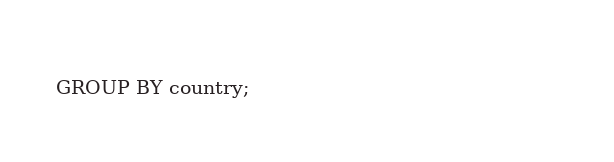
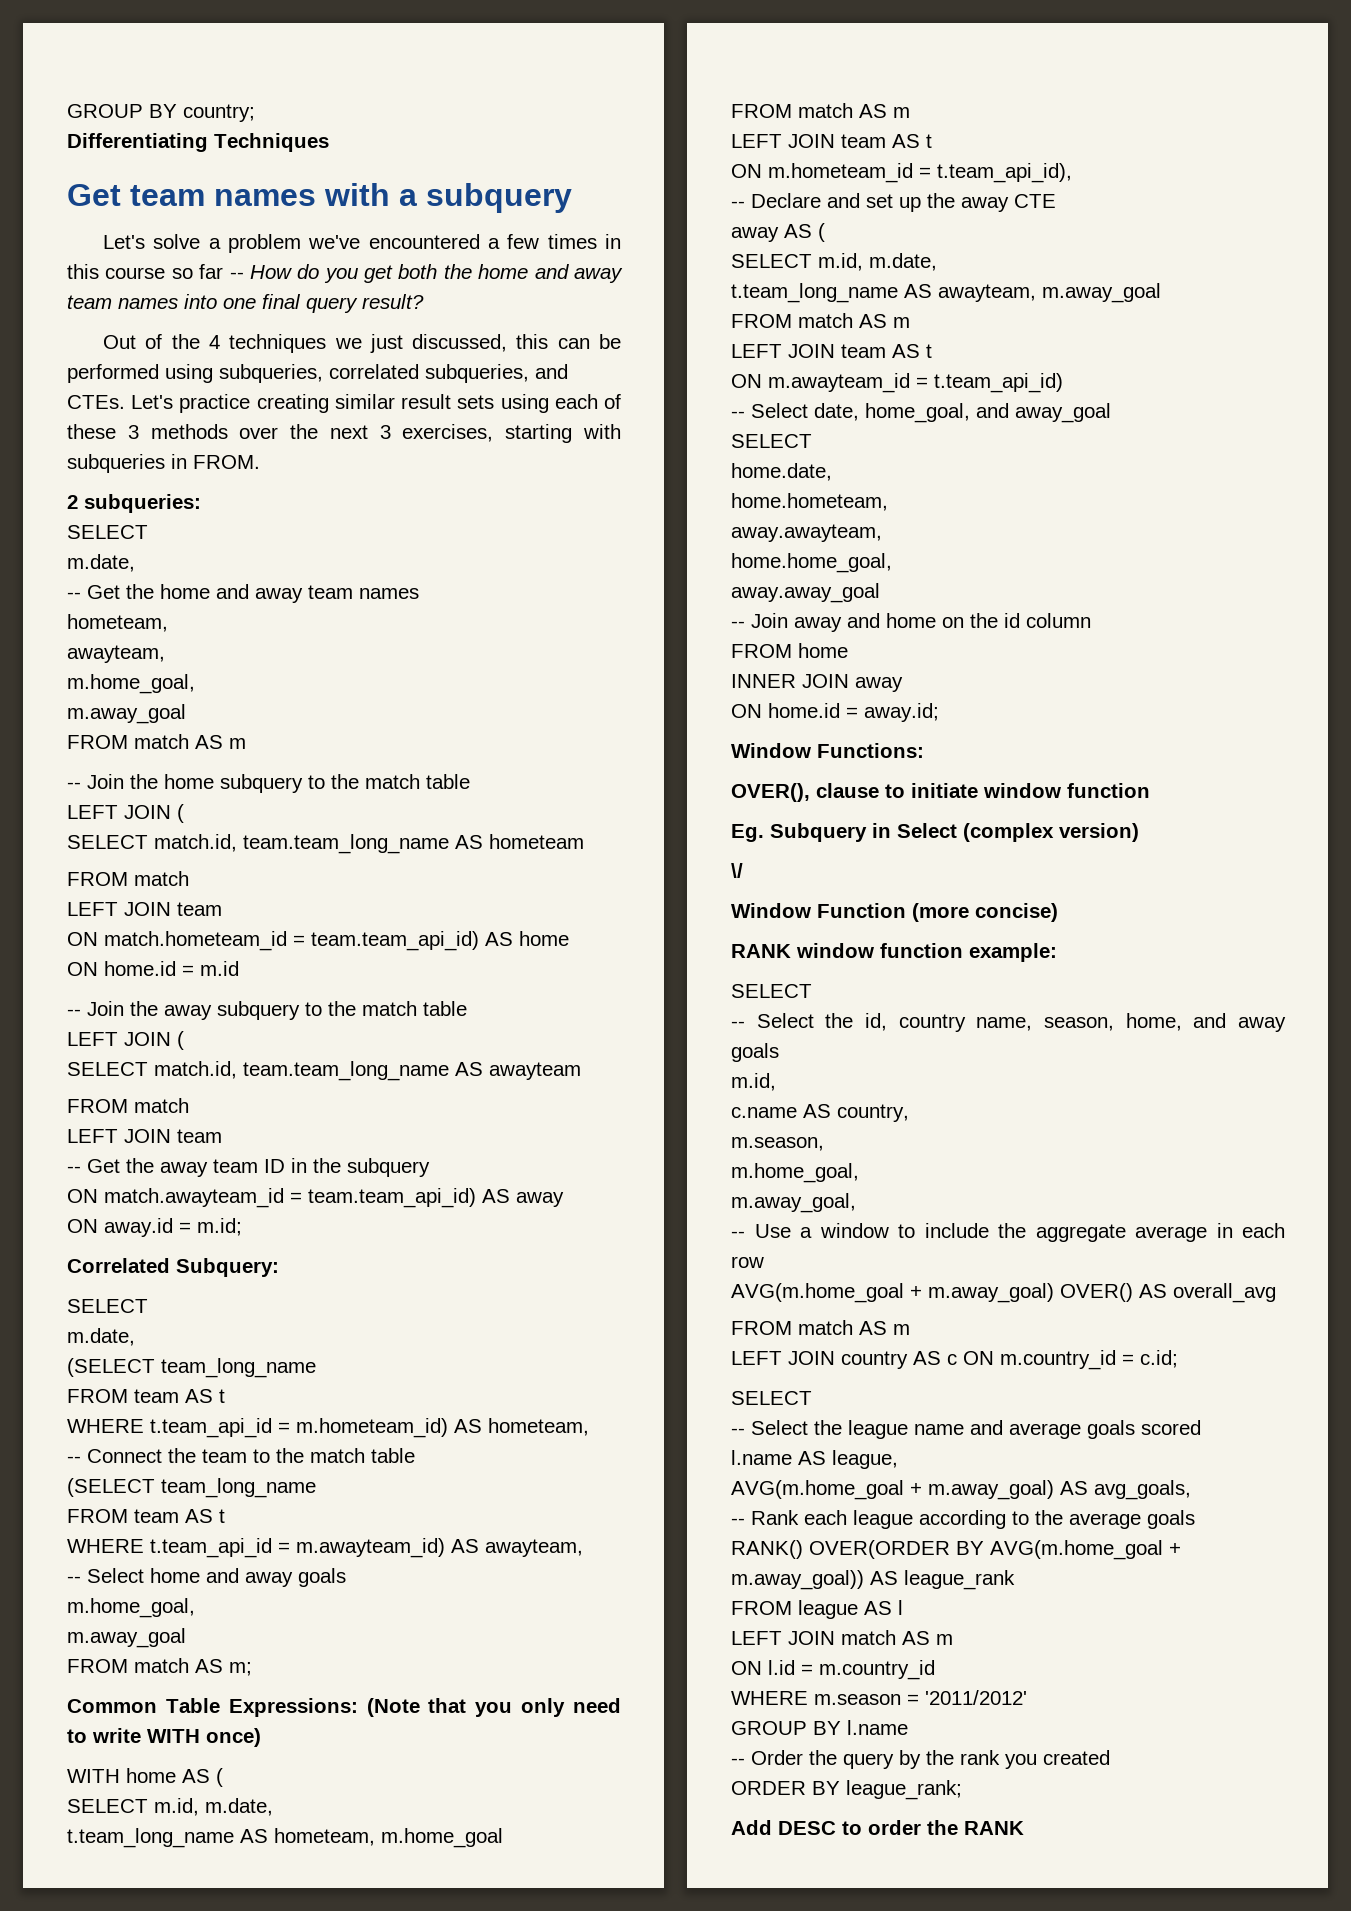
(249, 90) none -> [67,133,329,152] [67,183,572,213] [103,234,621,253] [67,264,623,283] [67,294,424,313] [103,334,621,353] [67,364,568,383] [67,394,621,413] [67,424,621,443] [67,454,260,473] [67,494,201,513] [67,525,148,539] [67,554,135,572] [67,584,419,603] [67,614,168,632] [67,645,165,663] [67,674,195,694] [67,704,186,724] [67,734,246,749] [67,774,470,793] [67,804,184,823] [67,834,584,854] [67,871,189,886] [67,902,222,916] [67,931,569,951] [67,961,239,976] [67,1001,467,1020] [67,1031,184,1050] [67,1061,581,1081] [67,1098,189,1113] [67,1129,222,1143] [67,1158,430,1177] [67,1188,564,1208] [67,1218,242,1237] [67,1258,279,1277] [67,1299,148,1313] [67,1328,135,1346] [67,1358,316,1378] [67,1389,225,1403] [67,1418,589,1438] [67,1448,415,1463] [67,1478,316,1498] [67,1509,225,1523] [67,1538,583,1558] [67,1568,346,1587] [67,1598,195,1618] [67,1628,186,1648] [67,1658,252,1676] [67,1698,621,1717] [67,1728,261,1747] [67,1768,223,1787] [67,1798,273,1816] [67,1828,503,1848] [731,103,910,118] [731,134,932,148] [731,163,1072,183] [731,193,1056,212] [731,223,825,242] [731,253,937,271] [731,283,1161,303] [731,313,910,328] [731,344,932,358] [731,373,1063,393] [731,403,1111,423] [731,434,812,448] [731,463,832,481] [731,493,888,511] [731,524,882,542] [731,553,892,573] [731,583,880,603] [731,613,1091,632] [731,643,848,658] [731,674,903,692] [731,703,939,722] [731,743,924,758] [731,783,1150,802] [731,823,1139,842] [731,863,743,878] [731,903,1058,922] [731,943,1057,962] [731,984,812,998] [731,1013,1286,1032] [731,1043,779,1062] [731,1073,776,1091] [731,1104,909,1122] [731,1137,824,1151] [731,1163,859,1183] [731,1193,856,1213] [731,1223,1285,1242] [731,1256,764,1268] [731,1283,1276,1303] [731,1320,910,1335] [731,1350,1178,1370] [731,1391,812,1405] [731,1420,1201,1439] [731,1450,898,1469] [731,1480,1191,1500] [731,1510,1195,1529] [731,1540,1181,1560] [731,1570,1015,1590] [731,1600,903,1619] [731,1630,953,1645] [731,1660,935,1680] [731,1690,1027,1705] [731,1720,908,1735] [731,1750,1110,1769] [731,1780,962,1800] [731,1820,1024,1835] // Differentiating Techniques // Get team names with a subquery // Let's solve a problem we've encountered a few times in this course so far -- How do you get both the home and away team names into one final query result? // Out of the 4 techniques we just discussed, this can be performed using subqueries, correlated subqueries, and CTEs. Let's practice creating similar result sets using each of these 3 methods over the next 3 exercises, starting with subqueries in FROM. // 2 subqueries: // SELECT // m.date, // -- Get the home and away team names // hometeam, // awayteam, // m.home_goal, // m.away_goal // FROM match AS m // -- Join the home subquery to the match table // LEFT JOIN ( // SELECT match.id, team.team_long_name AS hometeam // FROM match // LEFT JOIN team // ON match.hometeam_id = team.team_api_id) AS home // ON home.id = m.id // -- Join the away subquery to the match table // LEFT JOIN ( // SELECT match.id, team.team_long_name AS awayteam // FROM match // LEFT JOIN team // -- Get the away team ID in the subquery // ON match.awayteam_id = team.team_api_id) AS away // ON away.id = m.id; // Correlated Subquery: // SELECT // m.date, // (SELECT team_long_name // FROM team AS t // WHERE t.team_api_id = m.hometeam_id) AS hometeam, // -- Connect the team to the match table // (SELECT team_long_name // FROM team AS t // WHERE t.team_api_id = m.awayteam_id) AS awayteam, // -- Select home and away goals // m.home_goal, // m.away_goal // FROM match AS m; // Common Table Expressions: (Note that you only need to write WITH once) // WITH home AS ( // SELECT m.id, m.date, // t.team_long_name AS hometeam, m.home_goal // FROM match AS m // LEFT JOIN team AS t // ON m.hometeam_id = t.team_api_id), // -- Declare and set up the away CTE // away AS ( // SELECT m.id, m.date, // t.team_long_name AS awayteam, m.away_goal // FROM match AS m // LEFT JOIN team AS t // ON m.awayteam_id = t.team_api_id) // -- Select date, home_goal, and away_goal // SELECT // home.date, // home.hometeam, // away.awayteam, // home.home_goal, // away.away_goal // -- Join away and home on the id column // FROM home // INNER JOIN away // ON home.id = away.id; // Window Functions: // OVER(), clause to initiate window function // Eg. Subquery in Select (complex version) // \/ // Window Function (more concise) // RANK window function example: // SELECT // -- Select the id, country name, season, home, and away goals // m.id, // c.name AS country, // m.season, // m.home_goal, // m.away_goal, // -- Use a window to include the aggregate average in each row // AVG(m.home_goal + m.away_goal) OVER() AS overall_avg // FROM match AS m // LEFT JOIN country AS c ON m.country_id = c.id; // SELECT // -- Select the league name and average goals scored // l.name AS league, // AVG(m.home_goal + m.away_goal) AS avg_goals, // -- Rank each league according to the average goals // RANK() OVER(ORDER BY AVG(m.home_goal + m.away_goal)) AS league_rank // FROM league AS l // LEFT JOIN match AS m // ON l.id = m.country_id // WHERE m.season = '2011/2012' // GROUP BY l.name // -- Order the query by the rank you created // ORDER BY league_rank; // Add DESC to order the RANK

